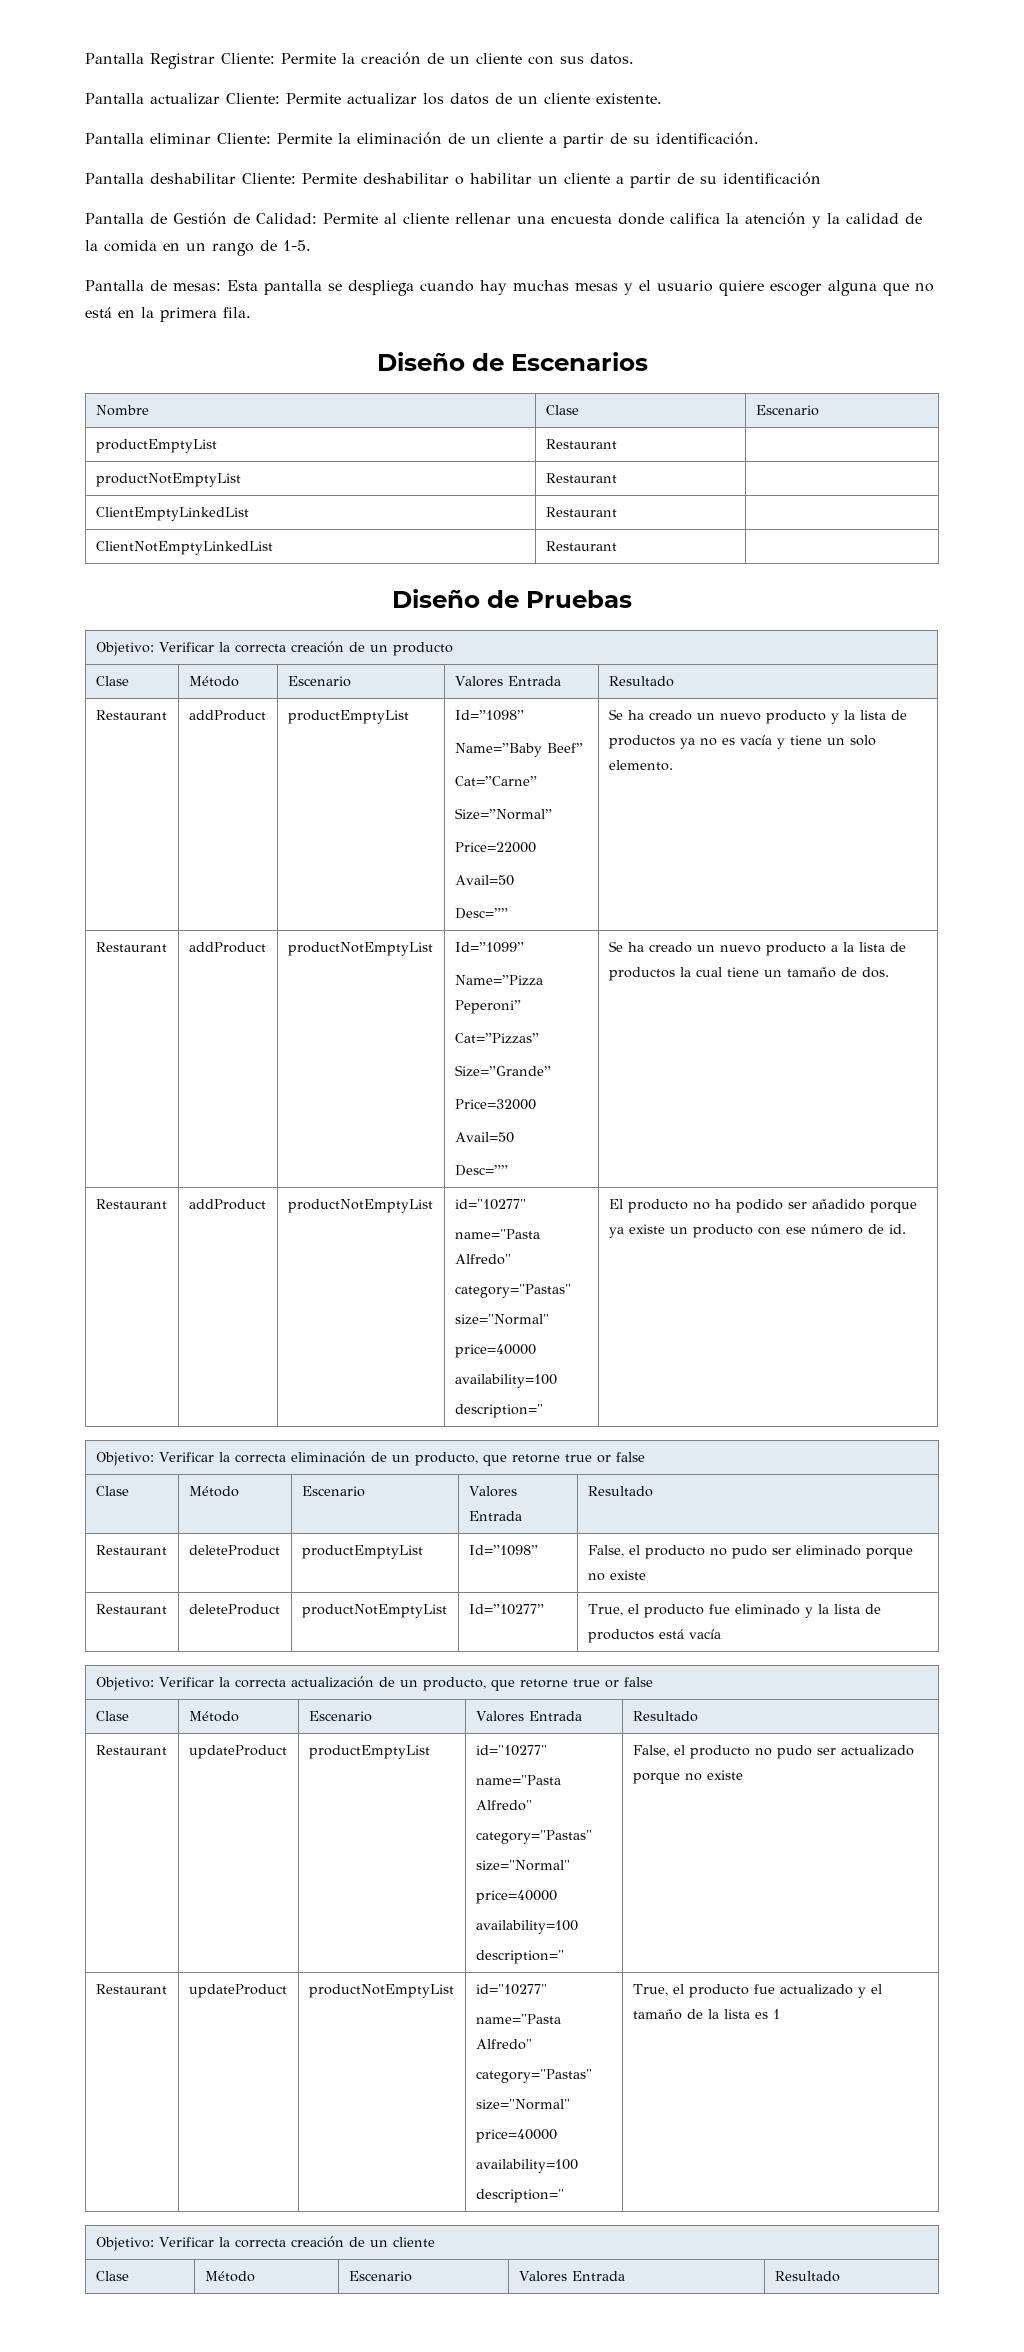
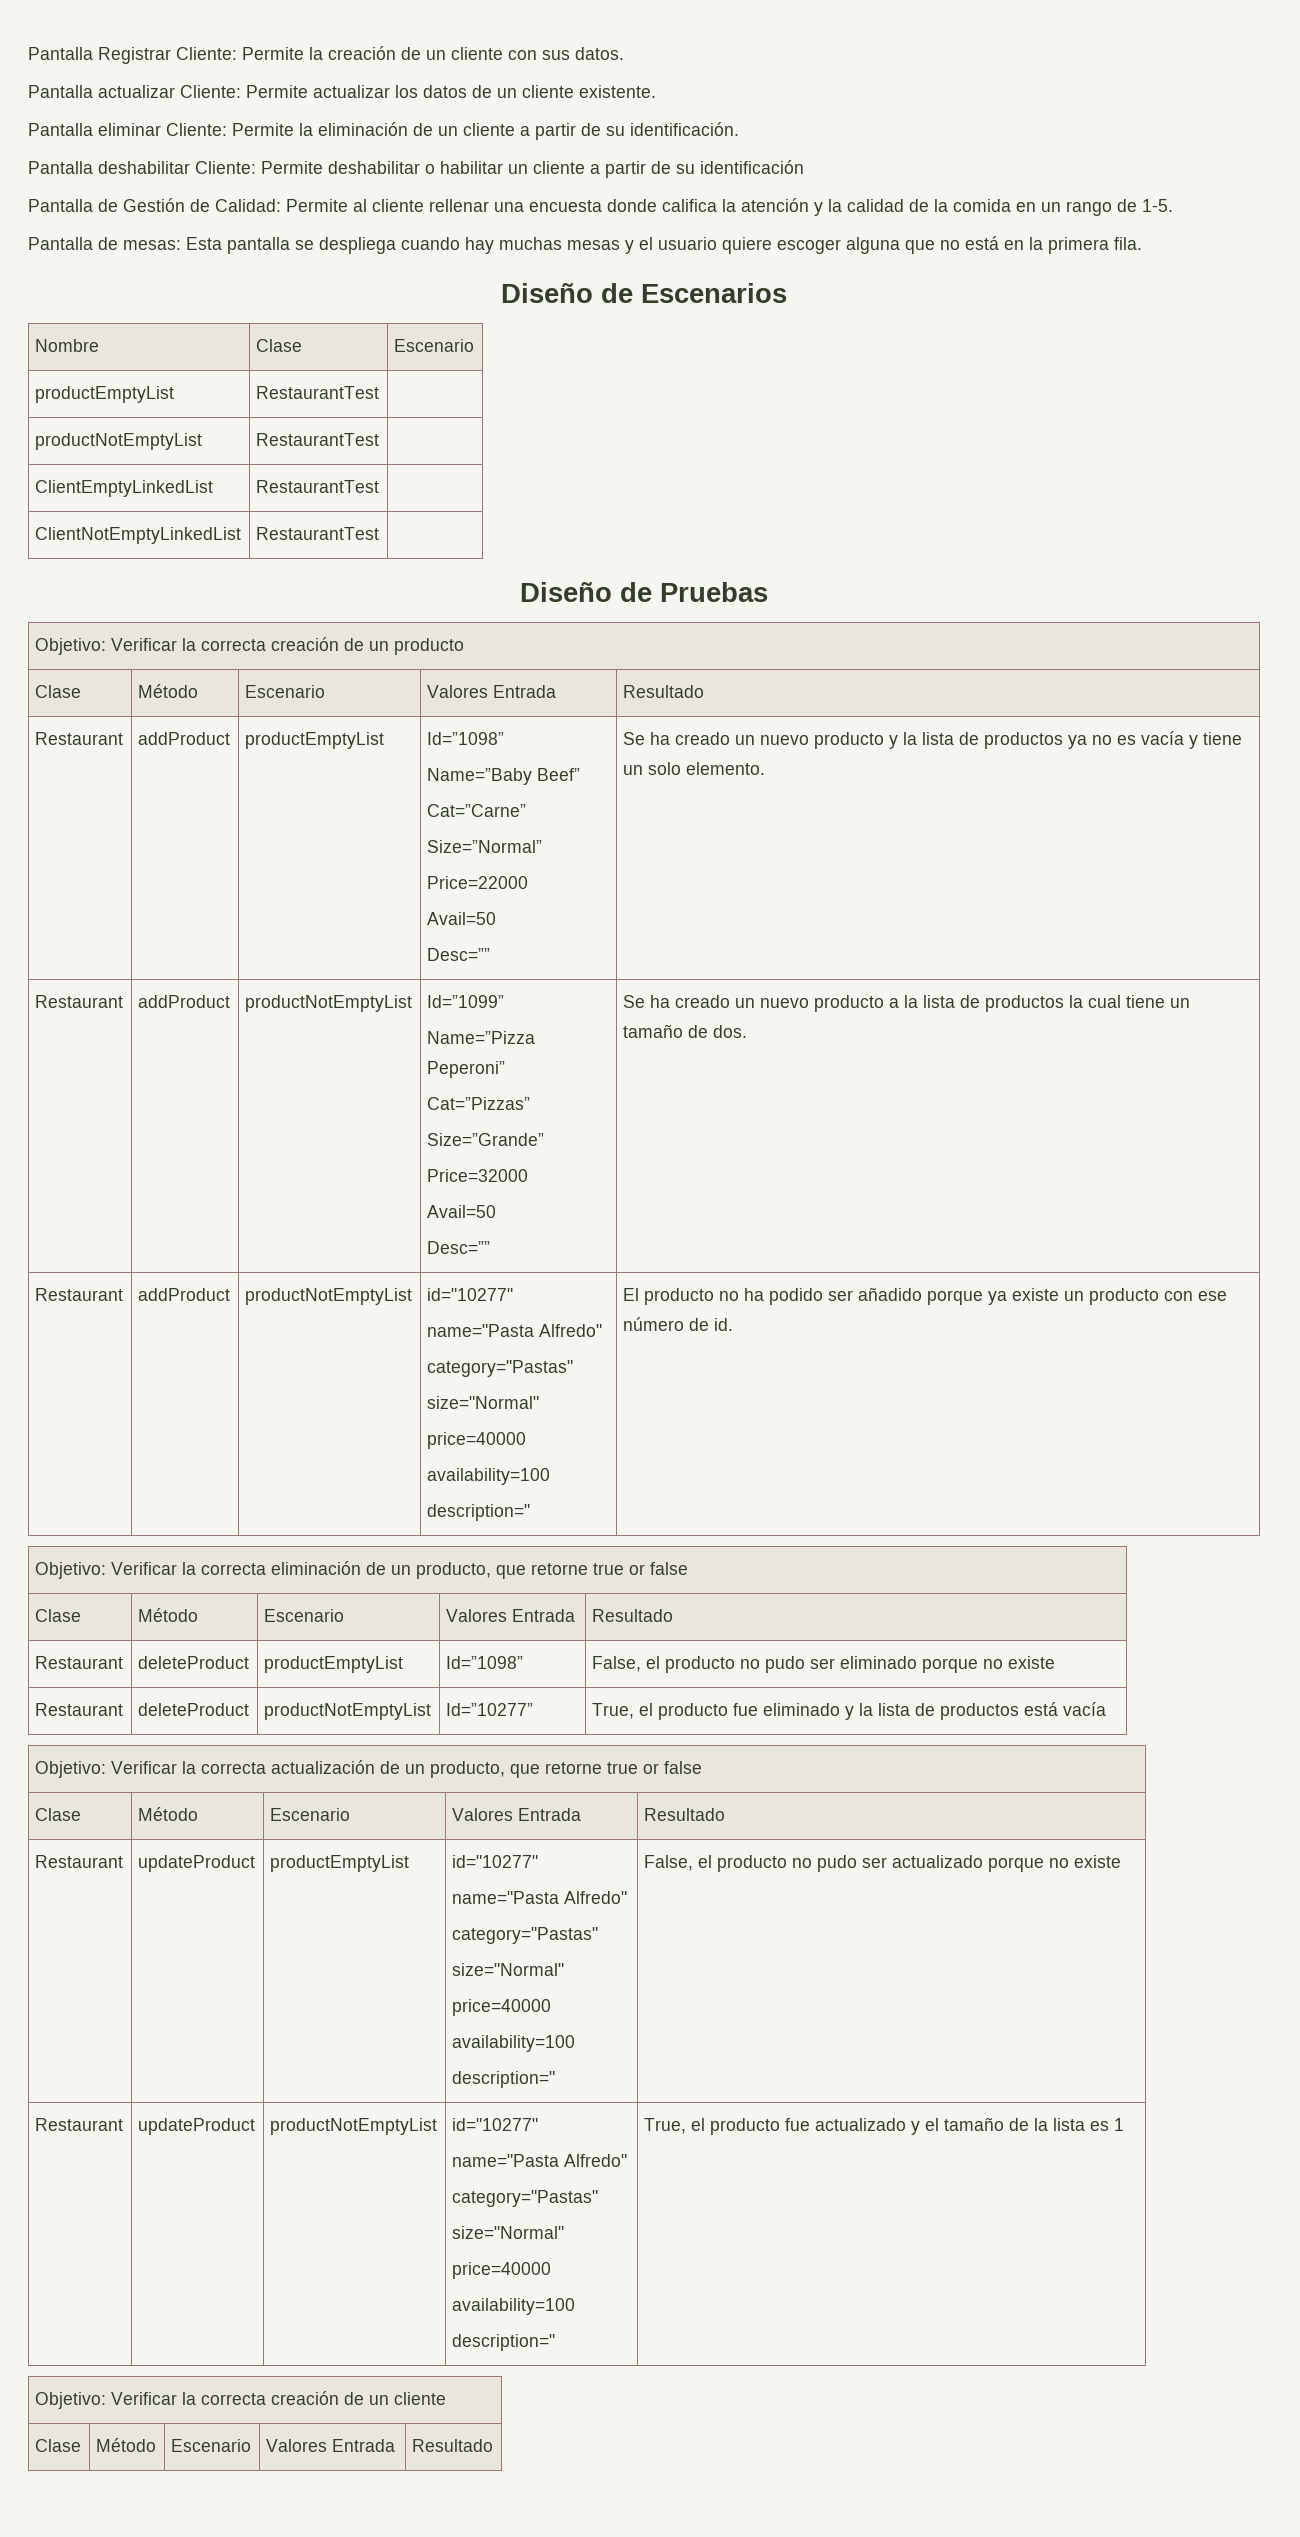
[545,439,617,449] [95,473,241,487] [545,473,617,483] Restaurant | // productNotEmptyList | Restaurant -> [256,386,380,399] [35,433,203,450] [256,433,380,446] RestaurantTest | // productNotEmptyList | RestaurantTest
[545,507,617,517] Restaurant -> [256,480,380,493] RestaurantTest
[545,541,617,551] Restaurant -> [256,527,380,540] RestaurantTest

